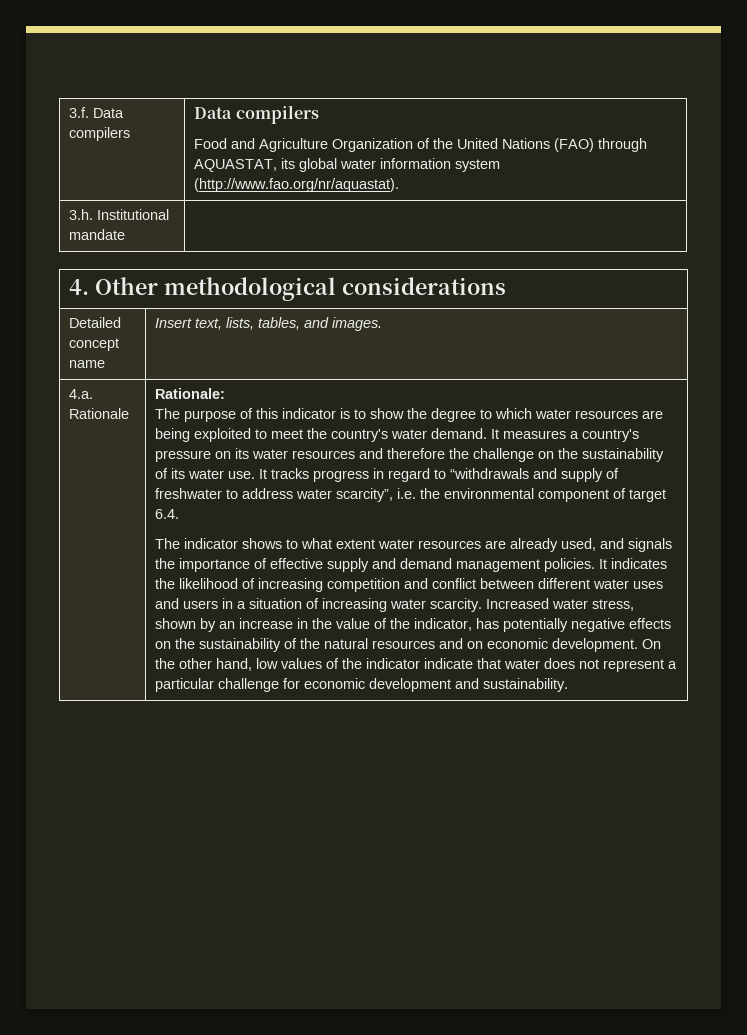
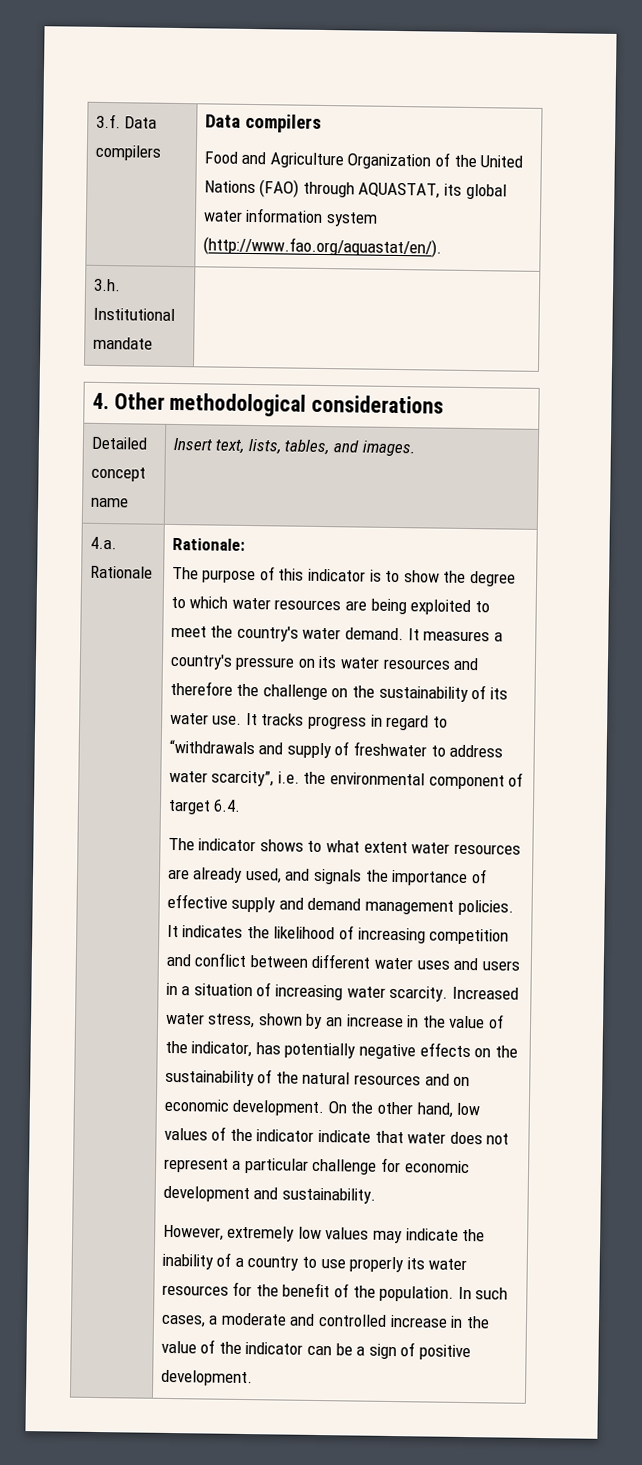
[194,178,400,192] (http://www.fao.org/nr/aquastat). -> [202,236,442,258] (http://www.fao.org/aquastat/en/).
(569, 685) none -> [162,1224,486,1244] [161,1252,468,1273] [161,1281,509,1302] [160,1312,490,1329] [160,1339,472,1361] [160,1369,253,1387] // However, extremely low values may indicate the inability of a country to use properly its water resources for the benefit of the population. In such cases, a moderate and controlled increase in the value of the indicator can be a sign of positive development.

